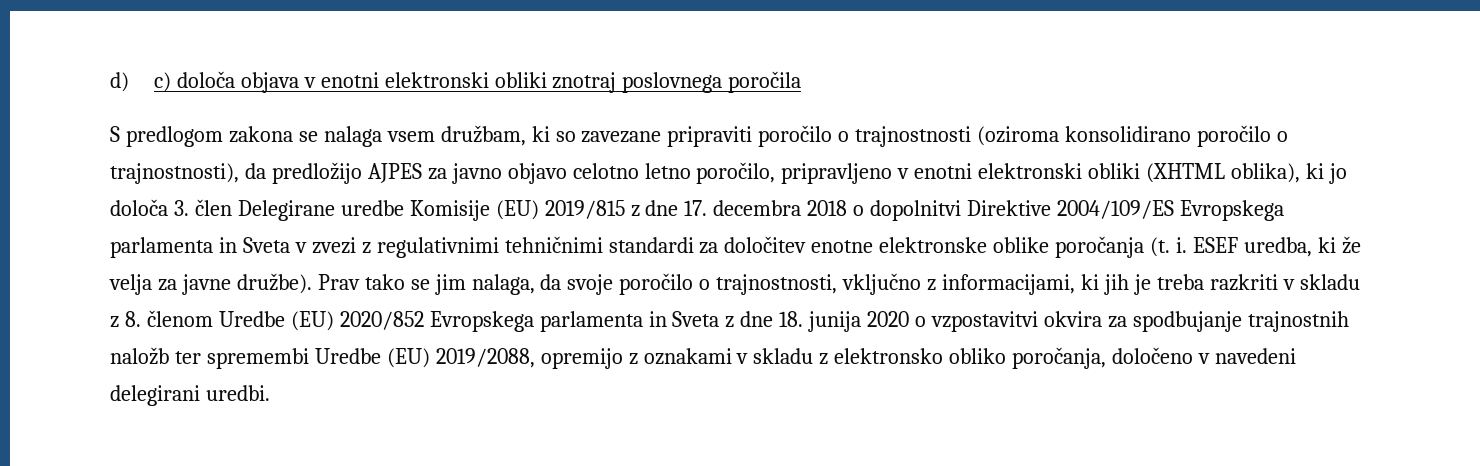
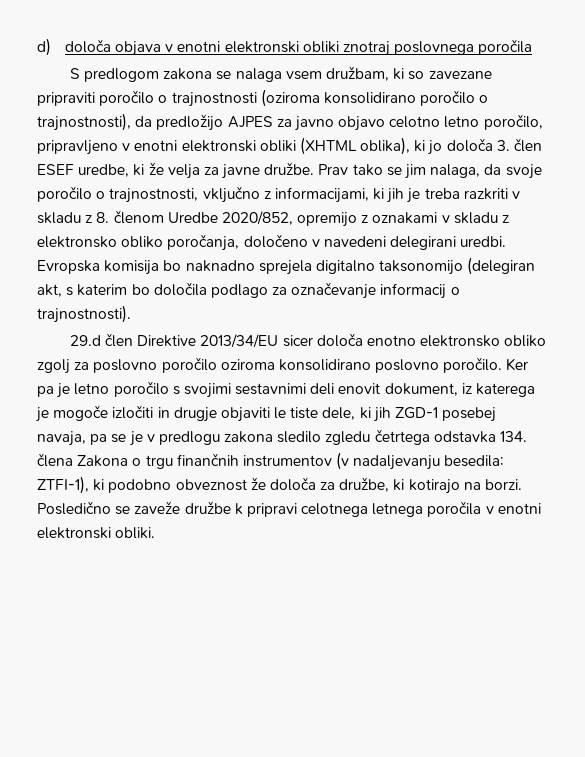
[153,72,171,92] c) -> (51, 47) none
[237,200,1284,221] [110,236,1312,258] Delegirane uredbe Komisije (EU) 2019/815 z dne 17. decembra 2018 o dopolnitvi Direktive 2004/109/ES Evropskega parlamenta in Sveta v zvezi z regulativnimi tehničnimi standardi za določitev enotne elektronske oblike poročanja (t. i. ESEF uredba, -> [37,164,130,177] ESEF uredbe,
[236,273,312,294] družbe). -> [264,162,315,175] družbe.
[290,311,1349,332] [110,347,535,369] (EU) 2020/852 Evropskega parlamenta in Sveta z dne 18. junija 2020 o vzpostavitvi okvira za spodbujanje trajnostnih naložb ter spremembi Uredbe (EU) 2019/2088, -> [221,211,293,225] 2020/852,
(270, 393) none -> [37,257,536,275] [37,282,460,299] [37,305,131,323] [69,333,547,348] [37,357,529,374] [37,381,536,398] [36,405,497,422] [37,429,528,446] [37,452,505,470] [37,476,523,494] [37,501,541,517] [37,527,156,539] Evropska komisija bo naknadno sprejela digitalno taksonomijo (delegiran akt, s katerim bo določila podlago za označevanje informacij o trajnostnosti). // 29.d člen Direktive 2013/34/EU sicer določa enotno elektronsko obliko zgolj za poslovno poročilo oziroma konsolidirano poslovno poročilo. Ker pa je letno poročilo s svojimi sestavnimi deli enovit dokument, iz katerega je mogoče izločiti in drugje objaviti le tiste dele, ki jih ZGD-1 posebej navaja, pa se je v predlogu zakona sledilo zgledu četrtega odstavka 134. člena Zakona o trgu finančnih instrumentov (v nadaljevanju besedila: ZTFI-1), ki podobno obveznost že določa za družbe, ki kotirajo na borzi. Posledično se zaveže družbe k pripravi celotnega letnega poročila v enotni elektronski obliki.

